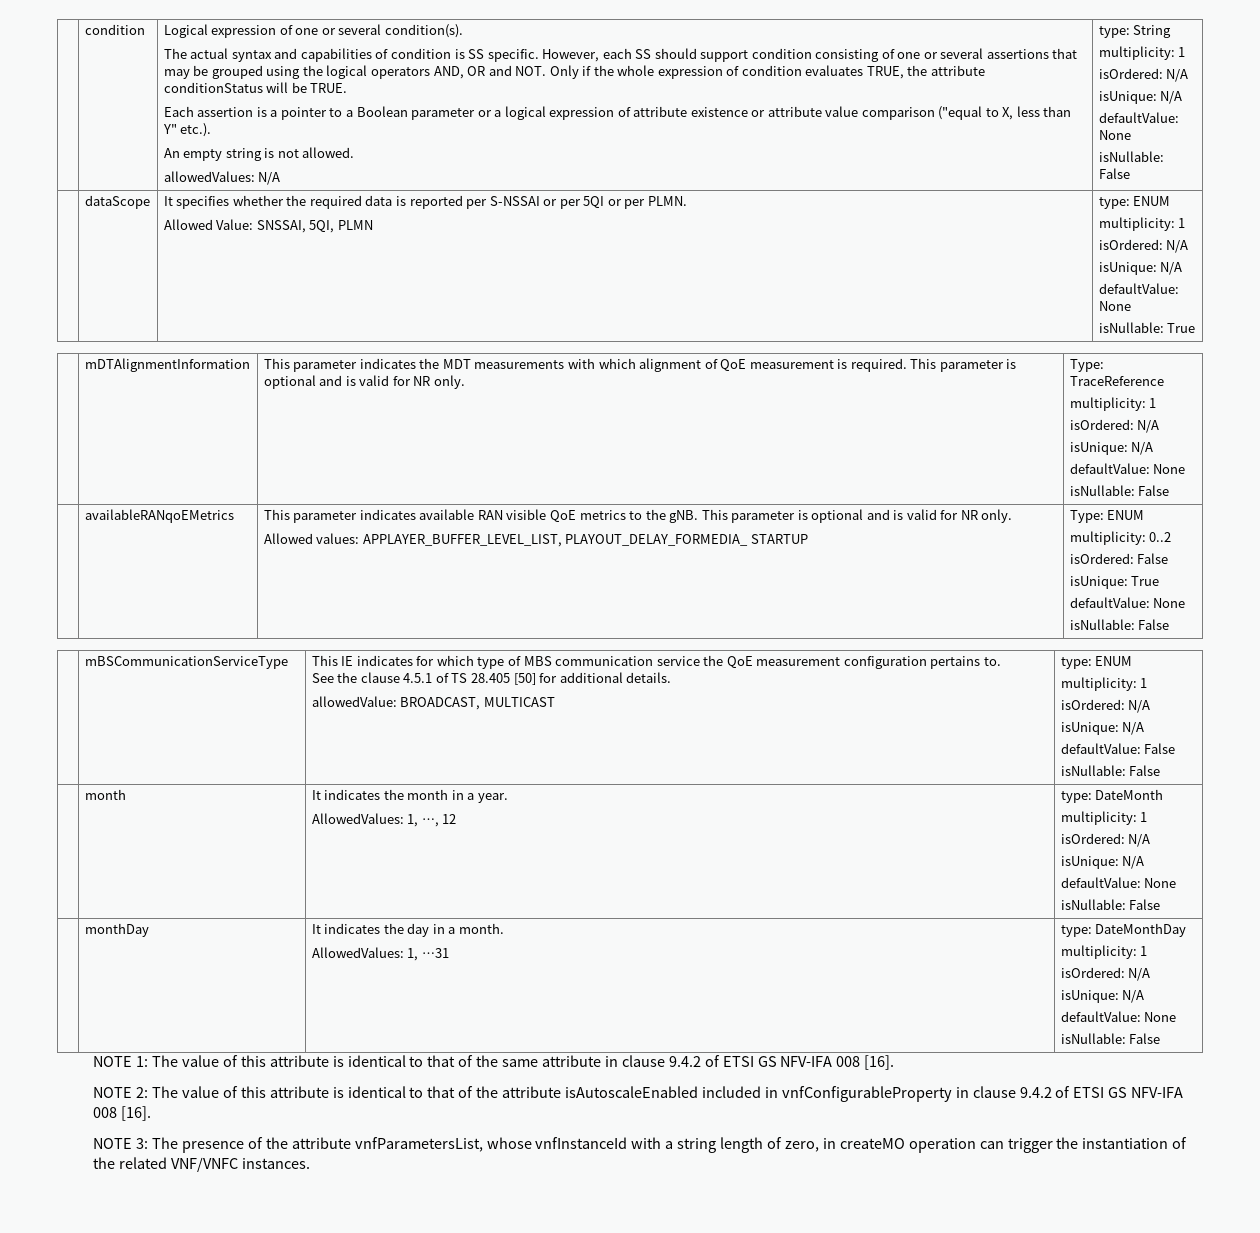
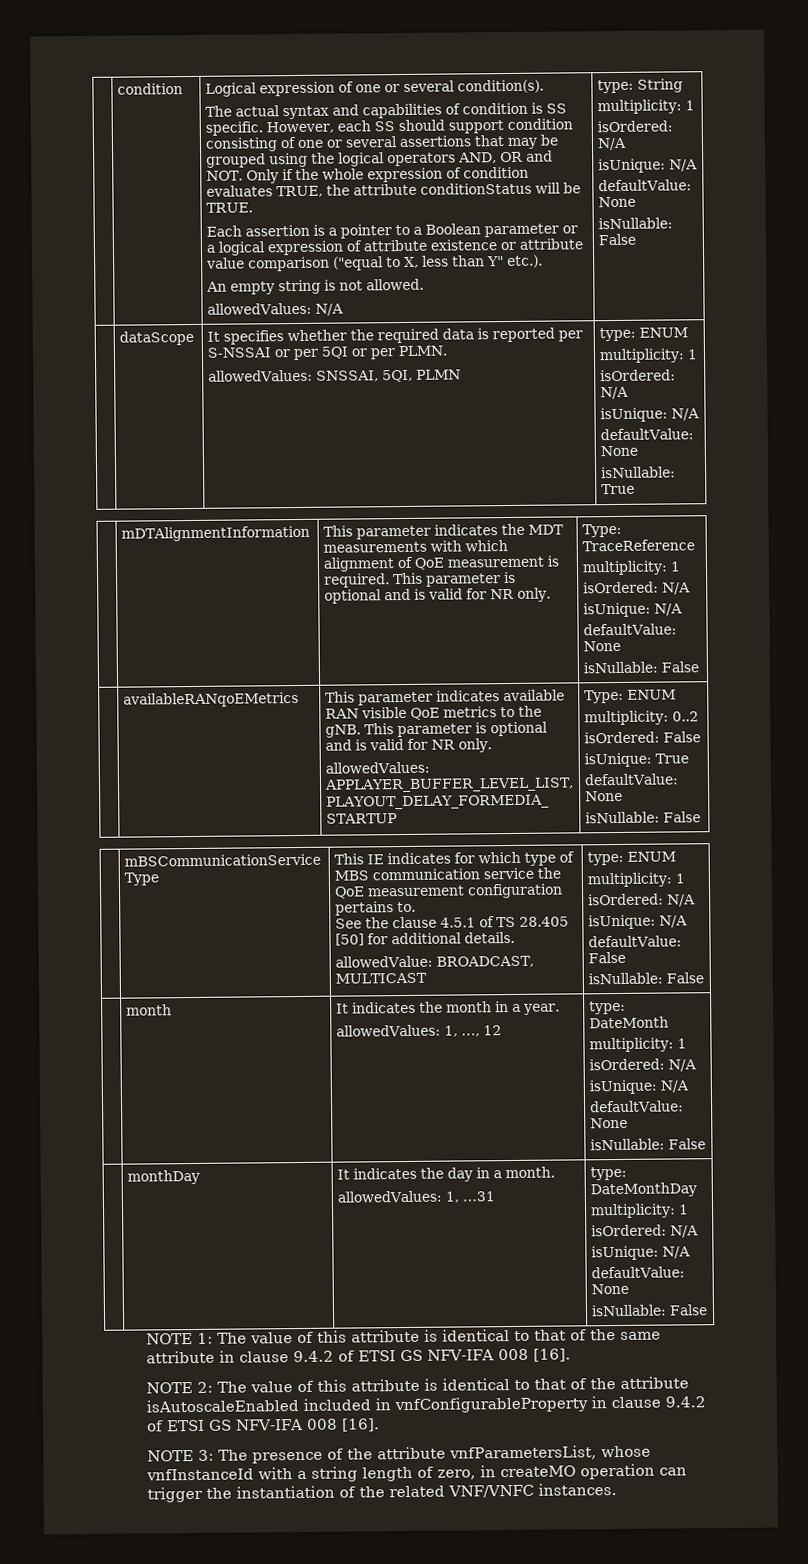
[163,219,254,230] Allowed Value: -> [208,369,314,382] allowedValues:
[263,533,360,544] Allowed values: -> [325,761,431,774] allowedValues:
[311,813,404,824] AllowedValues: -> [336,1024,442,1037] allowedValues:
[311,947,404,958] AllowedValues: -> [337,1190,443,1203] allowedValues:

